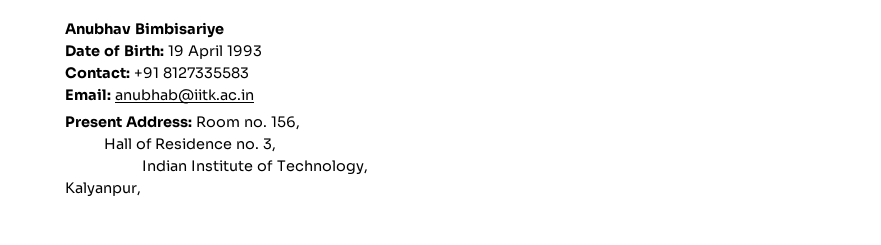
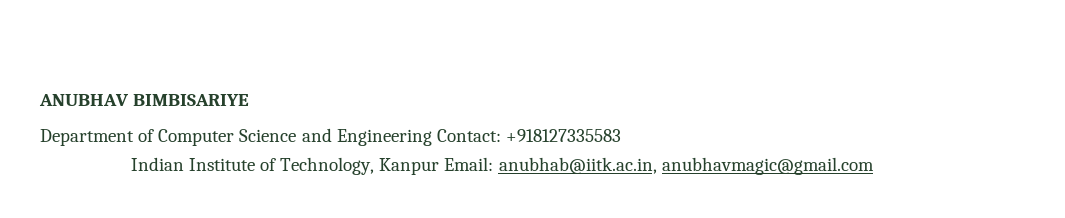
[65,22,224,38] [65,44,262,59] [65,67,249,79] [65,88,254,104] [65,116,300,130] [103,138,277,152] Anubhav Bimbisariye // Date of Birth: 19 April 1993 // Contact: +91 8127335583 // Email: anubhab@iitk.ac.in // Present Address: Room no. 156, // Hall of Residence no. 3, -> [39,94,250,106] [40,128,621,146] ANUBHAV BIMBISARIYE // Department of Computer Science and Engineering Contact: +918127335583
[65,182,141,197] // Kalyanpur, -> [379,157,874,175] Kanpur Email: anubhab@iitk.ac.in, anubhavmagic@gmail.com

